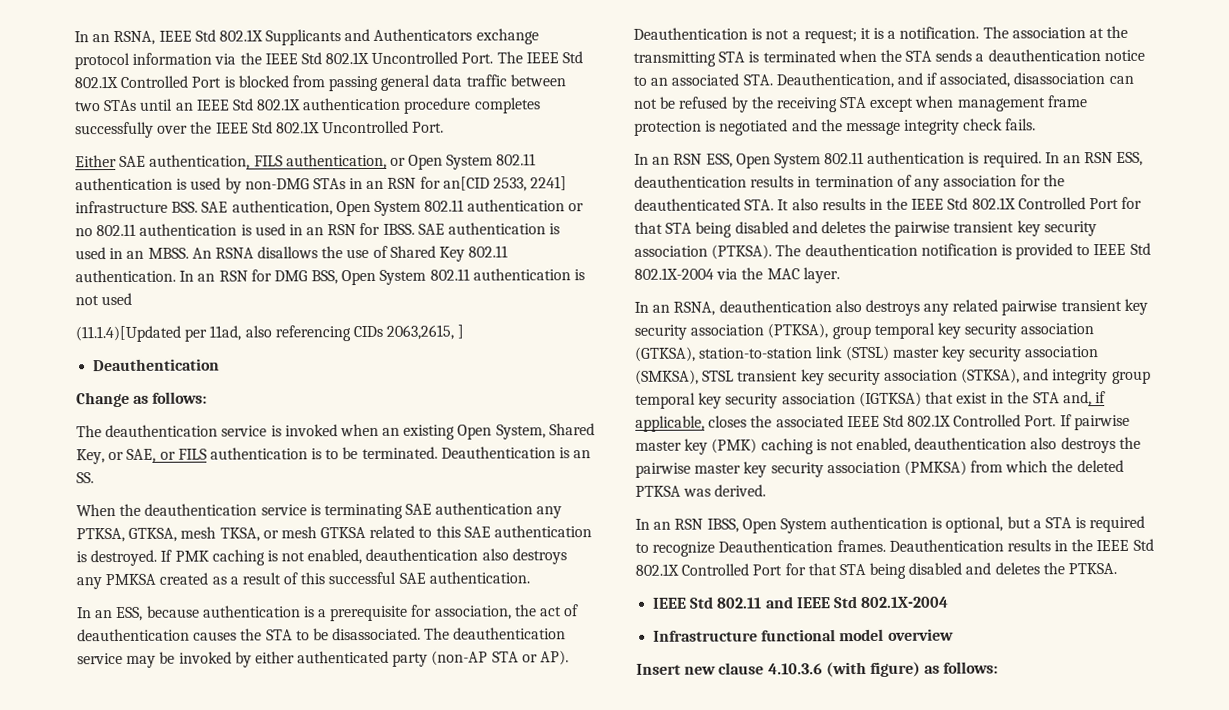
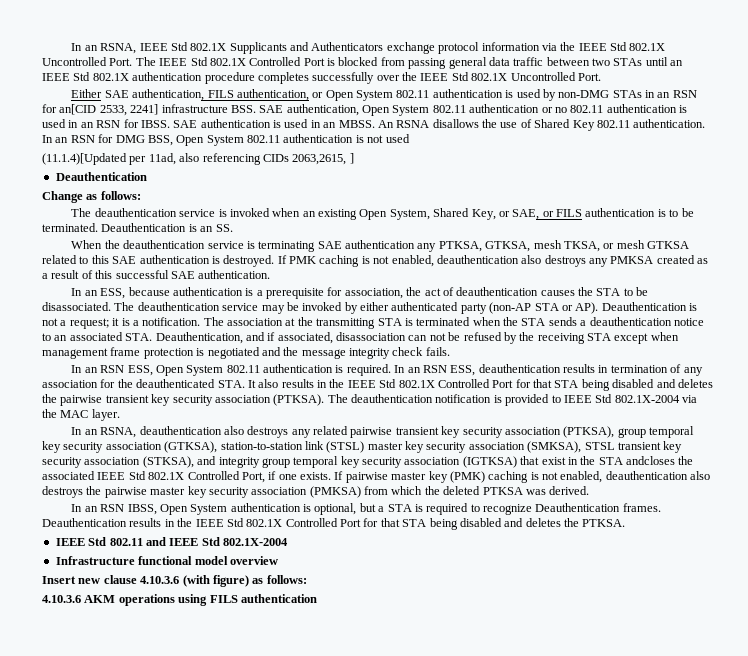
[1062,391,1107,407] [635,415,748,432] and, if applicable, closes -> [626,456,675,465] andcloses
[1024,415,1057,427] Port. -> [241,471,331,483] Port, if one exists.
(999, 667) none -> [42,594,317,606] // 4.10.3.6 AKM operations using FILS authentication

